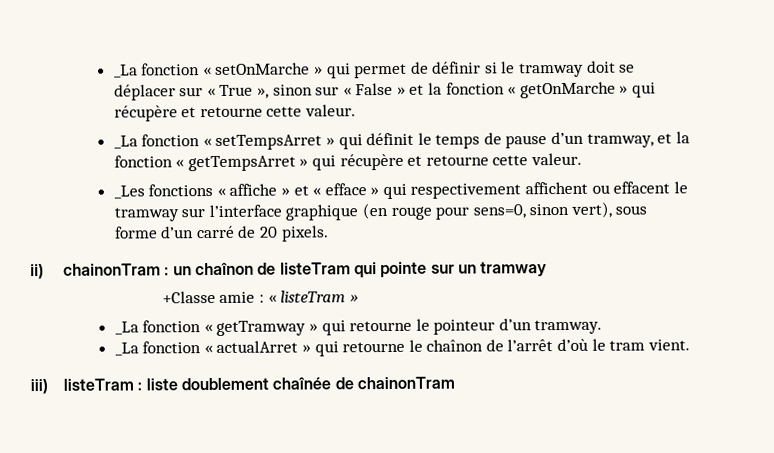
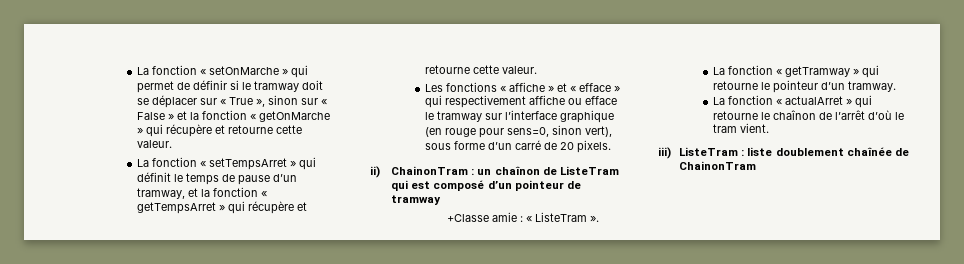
[113,64,138,78] _La -> [136,67,149,75] La
[113,135,138,149] _La -> [136,159,149,167] La
[113,185,145,199] _Les -> [424,84,443,92] Les
[525,181,671,195] affichent ou effacent -> [528,95,617,105] affiche ou efface
[62,263,161,276] chainonTram -> [391,166,469,175] ChainonTram
[279,261,477,279] listeTram qui pointe sur un -> [559,166,619,175] [391,180,581,191] ListeTram qui est composé d’un pointeur de
[280,290,359,303] [114,321,139,335] listeTram » // _La -> [534,212,599,222] [712,67,725,75] ListeTram ». // La
[114,342,139,356] _La -> [712,97,725,105] La
[62,378,134,391] listeTram -> [679,147,739,156] ListeTram
[356,376,455,390] chainonTram -> [679,161,757,170] ChainonTram

